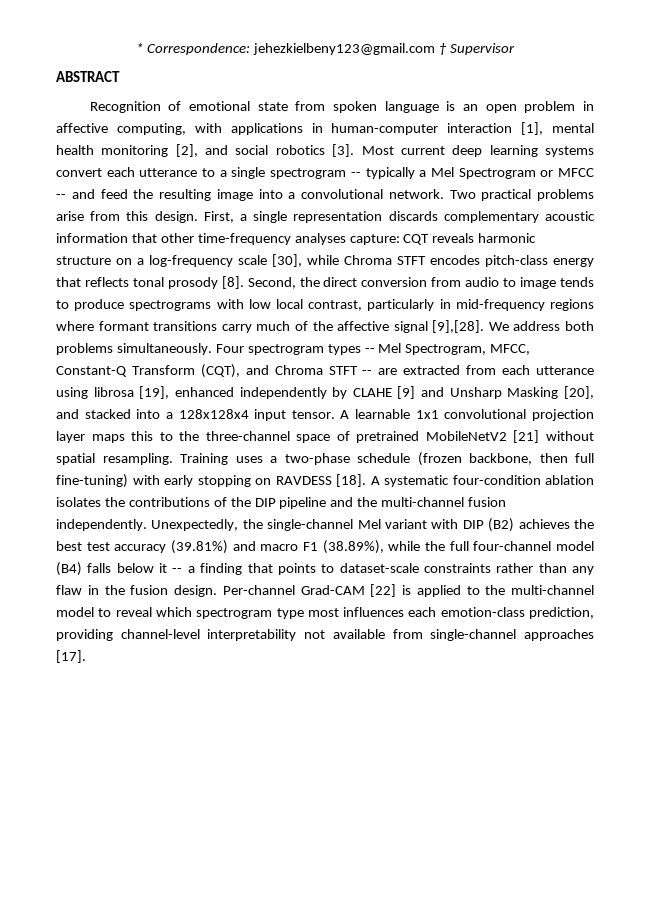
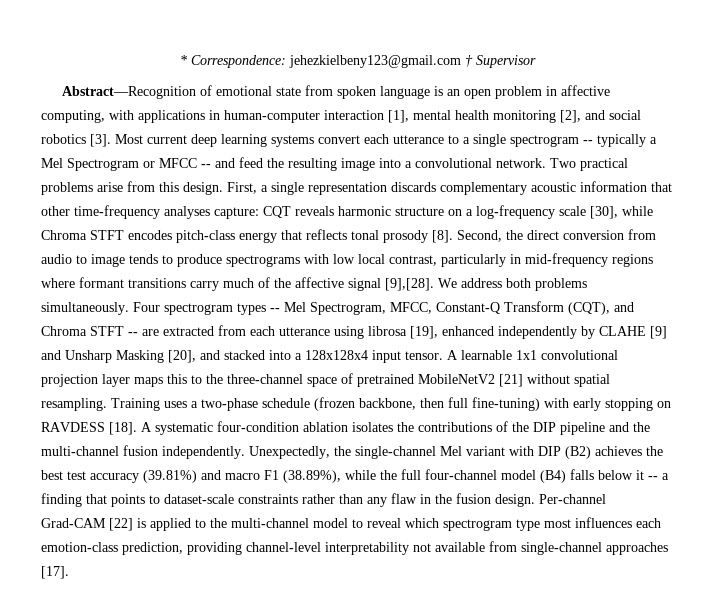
[56,71,120,82] [89,101,161,113] ABSTRACT // Recognition -> [61,86,196,99] Abstract—Recognition

